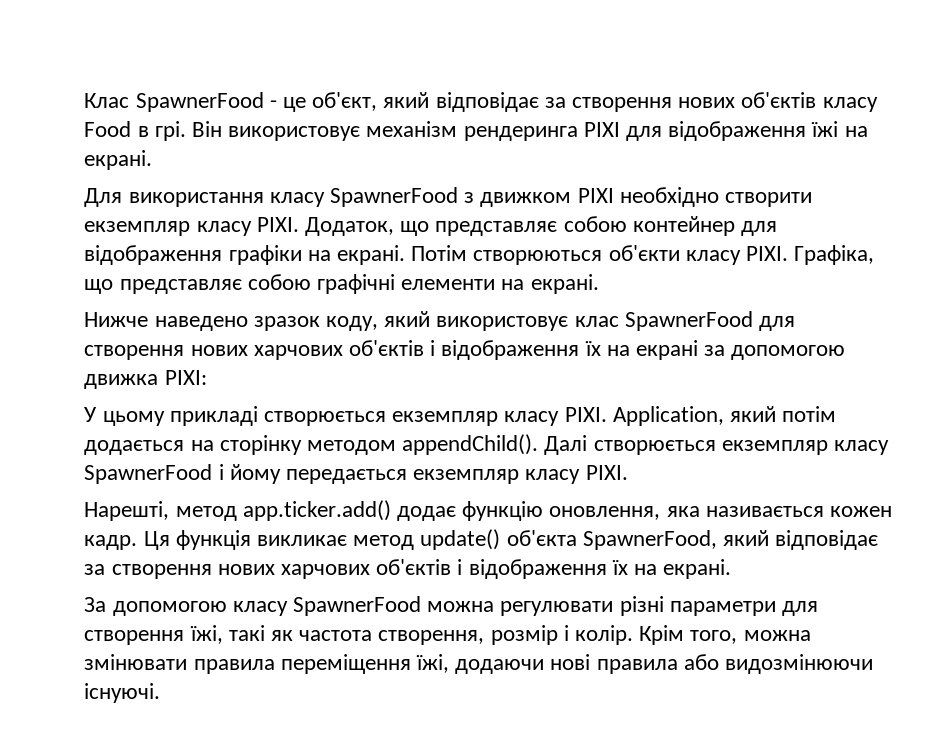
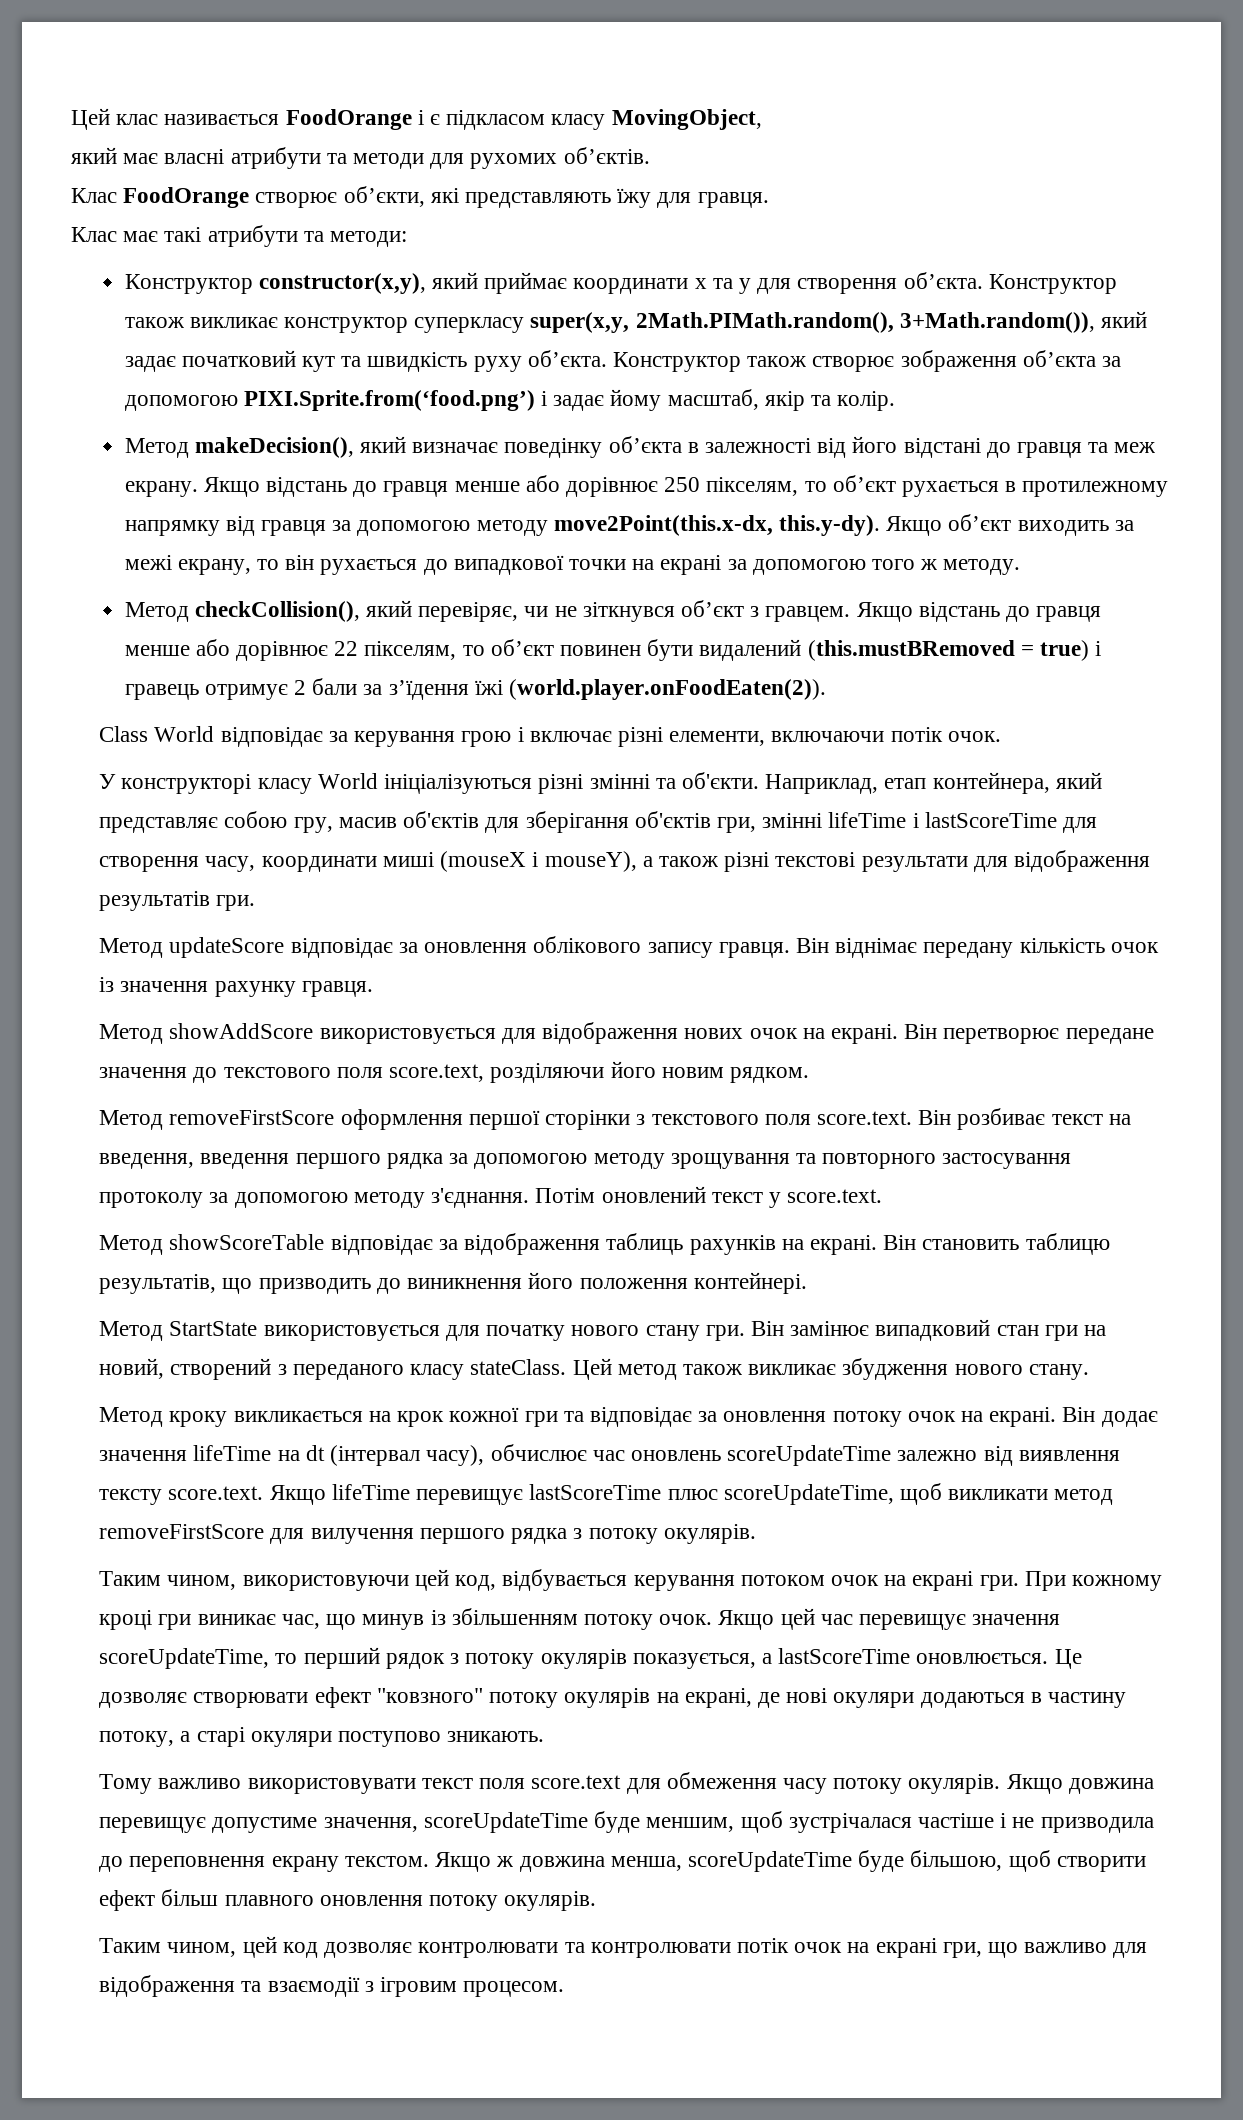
[84,92,878,112] [84,121,868,141] [84,150,153,170] [84,187,813,207] [84,216,778,236] [84,245,875,265] [84,274,599,294] [84,311,796,331] [84,340,846,360] [84,370,207,389] [84,406,837,426] [84,434,890,455] [84,464,628,484] [84,500,893,521] [84,529,879,550] [84,559,732,579] [84,596,819,616] [84,625,811,645] [84,654,874,674] [84,683,161,703] Клас SpawnerFood - це об'єкт, який відповідає за створення нових об'єктів класу Food в грі. Він використовує механізм рендеринга PIXI для відображення їжі на екрані. // Для використання класу SpawnerFood з движком PIXI необхідно створити екземпляр класу PIXI. Додаток, що представляє собою контейнер для відображення графіки на екрані. Потім створюються об'єкти класу PIXI. Графіка, що представляє собою графічні елементи на екрані. // Нижче наведено зразок коду, який використовує клас SpawnerFood для створення нових харчових об'єктів і відображення їх на екрані за допомогою движка PIXI: // У цьому прикладі створюється екземпляр класу PIXI. Application, який потім додається на сторінку методом appendChild(). Далі створюється екземпляр класу SpawnerFood і йому передається екземпляр класу PIXI. // Нарешті, метод app.ticker.add() додає функцію оновлення, яка називається кожен кадр. Ця функція викликає метод update() об'єкта SpawnerFood, який відповідає за створення нових харчових об'єктів і відображення їх на екрані. // За допомогою класу SpawnerFood можна регулювати різні параметри для створення їжі, такі як частота створення, розмір і колір. Крім того, можна змінювати правила переміщення їжі, додаючи нові правила або видозмінюючи існуючі. -> [71,108,762,130] [71,147,650,169] [71,186,769,208] [71,225,408,247] [124,272,1117,294] [124,311,1148,333] [124,350,1122,372] [124,389,896,411] [124,436,1156,458] [124,475,1169,497] [124,514,1134,536] [124,555,1021,575] [124,600,1102,622] [124,639,1102,661] [124,678,827,700] [99,726,1001,747] [99,772,1102,794] [99,811,1097,833] [99,850,1150,872] [99,891,256,911] [99,936,1159,958] [99,977,373,997] [99,1022,1154,1044] [99,1061,809,1083] [99,1108,1131,1130] [99,1153,1072,1169] [99,1186,883,1208] [99,1233,1110,1255] [99,1272,807,1294] [99,1319,1106,1341] [99,1358,1089,1380] [99,1407,1158,1427] [99,1444,1120,1466] [99,1483,1114,1505] [99,1524,756,1544] [99,1569,1162,1591] [99,1608,1061,1630] [99,1647,1082,1669] [99,1687,1126,1708] [99,1727,545,1747] [99,1772,1154,1794] [99,1811,1154,1833] [99,1850,1146,1872] [99,1889,597,1911] [99,1936,1148,1958] [99,1975,565,1997] Цей клас називається FoodOrange і є підкласом класу MovingObject, // який має власні атрибути та методи для рухомих об’єктів. // Клас FoodOrange створює об’єкти, які представляють їжу для гравця. // Клас має такі атрибути та методи: // Конструктор constructor(x,y), який приймає координати x та y для створення об’єкта. Конструктор також викликає конструктор суперкласу super(x,y, 2Math.PIMath.random(), 3+Math.random()), який задає початковий кут та швидкість руху об’єкта. Конструктор також створює зображення об’єкта за допомогою PIXI.Sprite.from(‘food.png’) і задає йому масштаб, якір та колір. // Метод makeDecision(), який визначає поведінку об’єкта в залежності від його відстані до гравця та меж екрану. Якщо відстань до гравця менше або дорівнює 250 пікселям, то об’єкт рухається в протилежному напрямку від гравця за допомогою методу move2Point(this.x-dx, this.y-dy). Якщо об’єкт виходить за межі екрану, то він рухається до випадкової точки на екрані за допомогою того ж методу. // Метод checkCollision(), який перевіряє, чи не зіткнувся об’єкт з гравцем. Якщо відстань до гравця менше або дорівнює 22 пікселям, то об’єкт повинен бути видалений (this.mustBRemoved = true) і гравець отримує 2 бали за з’їдення їжі (world.player.onFoodEaten(2)). // Class World відповідає за керування грою і включає різні елементи, включаючи потік очок. // У конструкторі класу World ініціалізуються різні змінні та об'єкти. Наприклад, етап контейнера, який представляє собою гру, масив об'єктів для зберігання об'єктів гри, змінні lifeTime і lastScoreTime для створення часу, координати миші (mouseX і mouseY), а також різні текстові результати для відображення результатів гри. // Метод updateScore відповідає за оновлення облікового запису гравця. Він віднімає передану кількість очок із значення рахунку гравця. // Метод showAddScore використовується для відображення нових очок на екрані. Він перетворює передане значення до текстового поля score.text, розділяючи його новим рядком. // Метод removeFirstScore оформлення першої сторінки з текстового поля score.text. Він розбиває текст на введення, введення першого рядка за допомогою методу зрощування та повторного застосування протоколу за допомогою методу з'єднання. Потім оновлений текст у score.text. // Метод showScoreTable відповідає за відображення таблиць рахунків на екрані. Він становить таблицю результатів, що призводить до виникнення його положення контейнері. // Метод StartState використовується для початку нового стану гри. Він замінює випадковий стан гри на новий, створений з переданого класу stateClass. Цей метод також викликає збудження нового стану. // Метод кроку викликається на крок кожної гри та відповідає за оновлення потоку очок на екрані. Він додає значення lifeTime на dt (інтервал часу), обчислює час оновлень scoreUpdateTime залежно від виявлення тексту score.text. Якщо lifeTime перевищує lastScoreTime плюс scoreUpdateTime, щоб викликати метод removeFirstScore для вилучення першого рядка з потоку окулярів. // Таким чином, використовуючи цей код, відбувається керування потоком очок на екрані гри. При кожному кроці гри виникає час, що минув із збільшенням потоку очок. Якщо цей час перевищує значення scoreUpdateTime, то перший рядок з потоку окулярів показується, а lastScoreTime оновлюється. Це дозволяє створювати ефект "ковзного" потоку окулярів на екрані, де нові окуляри додаються в частину потоку, а старі окуляри поступово зникають. // Тому важливо використовувати текст поля score.text для обмеження часу потоку окулярів. Якщо довжина перевищує допустиме значення, scoreUpdateTime буде меншим, щоб зустрічалася частіше і не призводила до переповнення екрану текстом. Якщо ж довжина менша, scoreUpdateTime буде більшою, щоб створити ефект більш плавного оновлення потоку окулярів. // Таким чином, цей код дозволяє контролювати та контролювати потік очок на екрані гри, що важливо для відображення та взаємодії з ігровим процесом.

